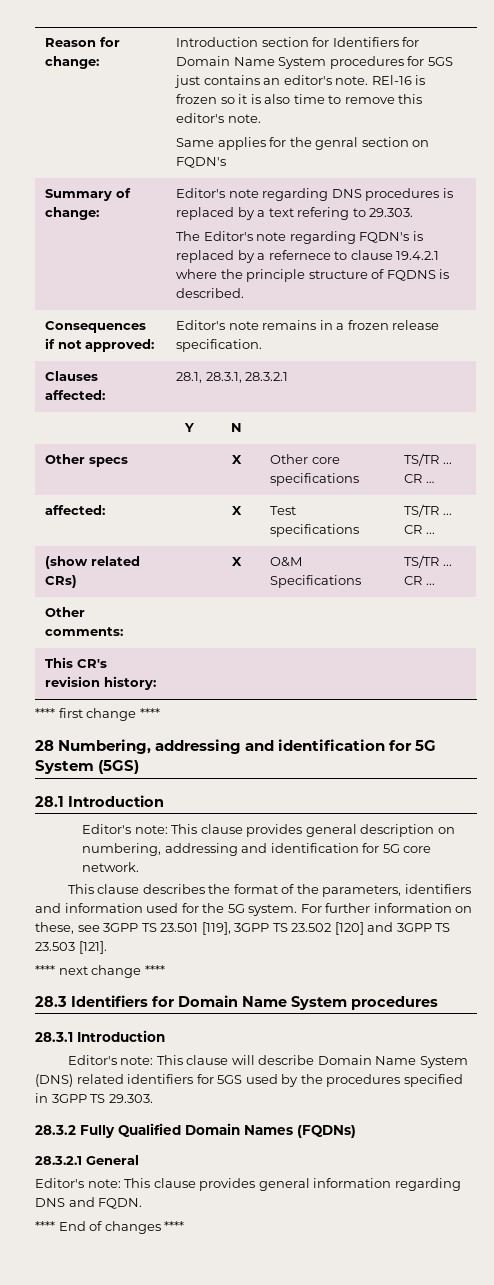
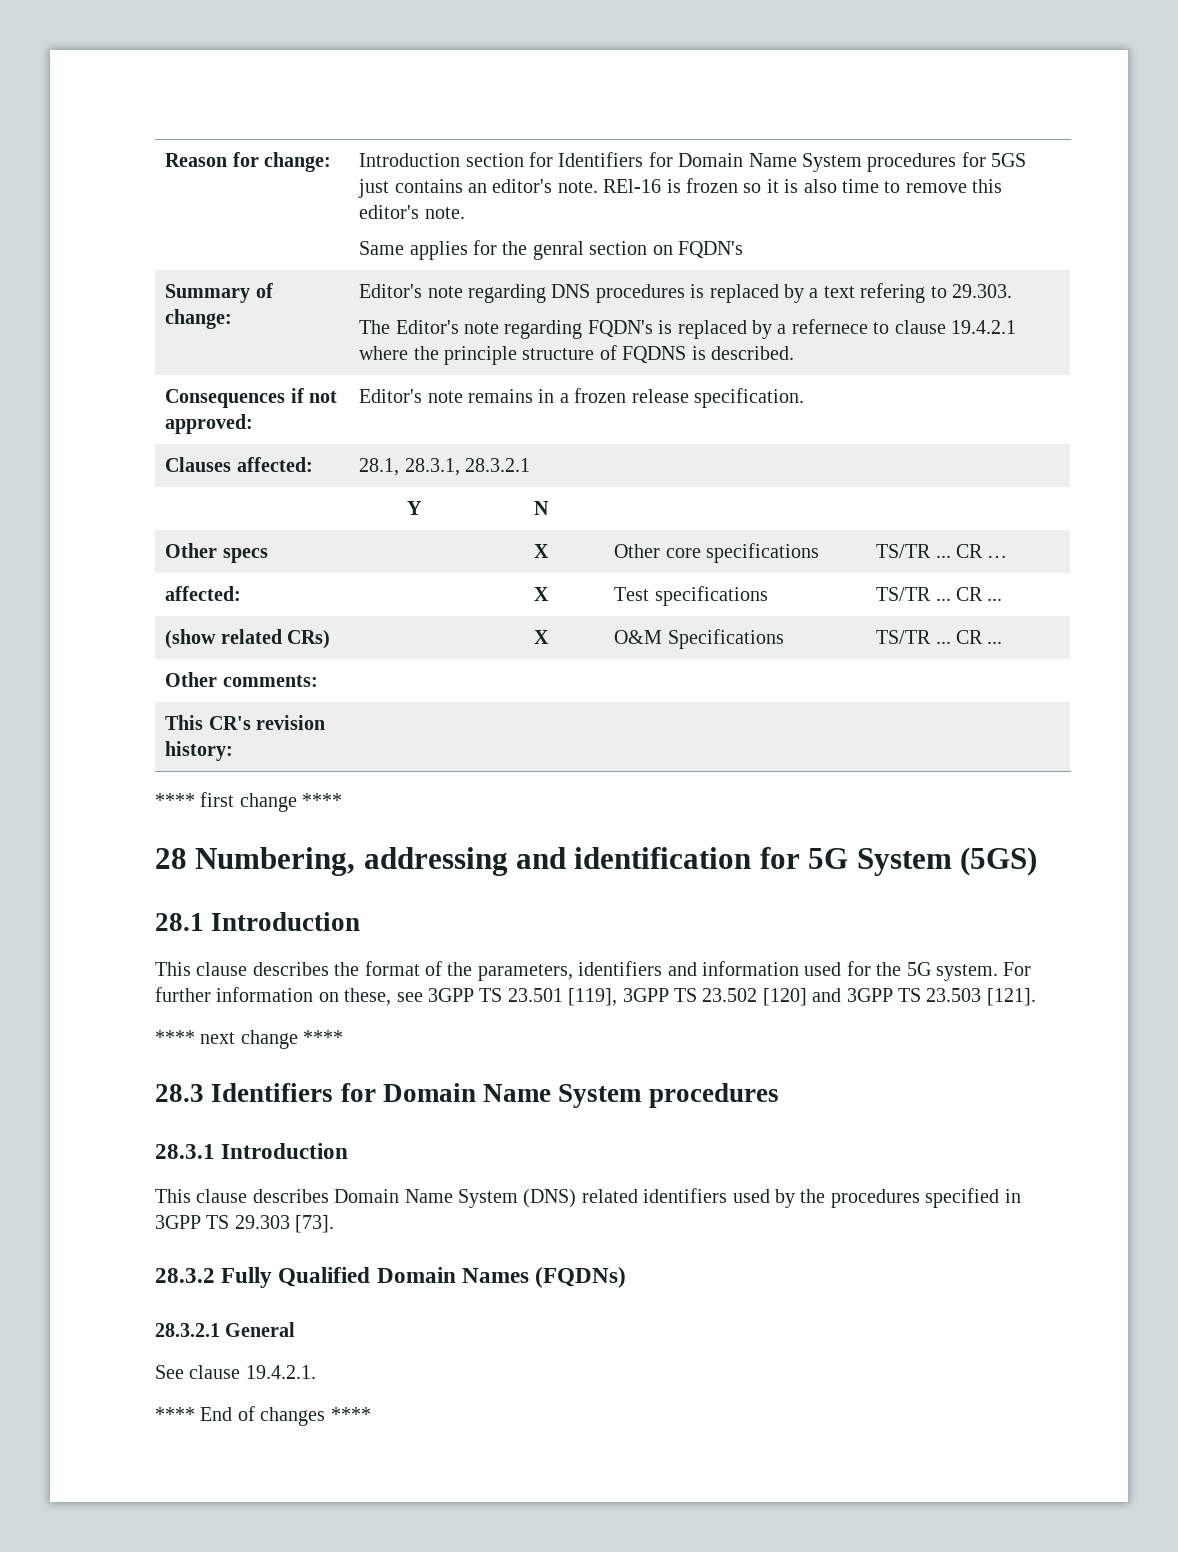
[82,824,455,837] [82,843,432,856] [82,862,140,872] // Editor's note: This clause provides general description on numbering, addressing and identification for 5G core network. -> (361, 921) none
[67,1055,315,1065] Editor's note: This clause will describe -> [155,1189,329,1203] This clause describes
[196,1074,243,1084] for 5GS -> (728, 1195) none
[108,1094,153,1103] 29.303. -> [234,1215,335,1233] 29.303 [73].
[35,1178,461,1191] [35,1197,143,1209] Editor's note: This clause provides general information regarding DNS and FQDN. -> [155,1365,316,1379] See clause 19.4.2.1.

